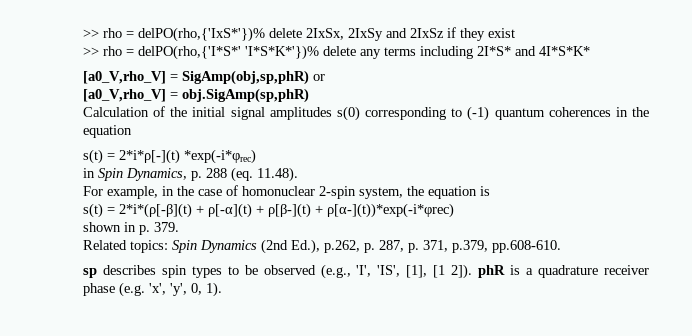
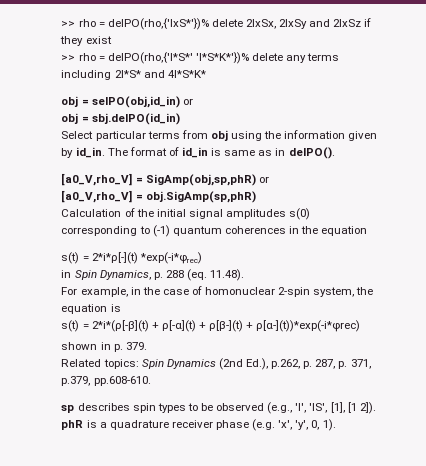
(590, 51) none -> [61,96,193,108] [61,113,180,125] [61,130,378,141] [61,147,335,159] // obj = selPO(obj,id_in) or // obj = sbj.delPO(id_in) // Select particular terms from obj using the information given by id_in. The format of id_in is same as in delPO().

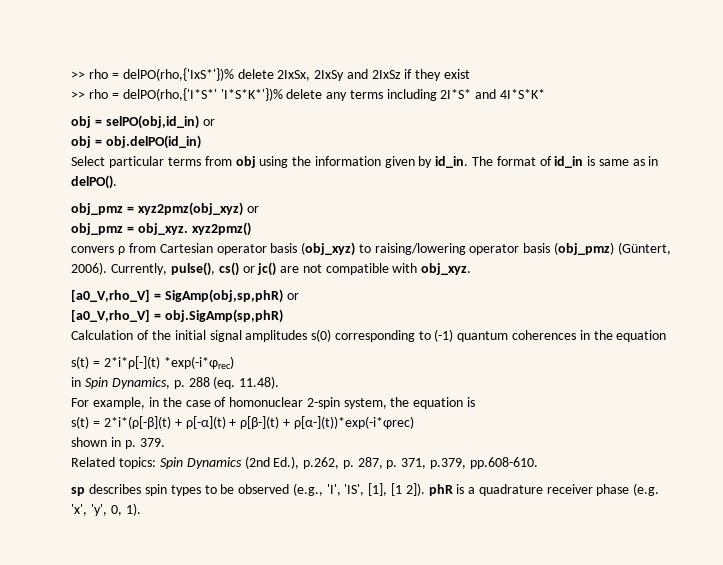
[91,113,180,125] sbj.delPO(id_in) -> [105,135,201,149] obj.delPO(id_in)
(335, 153) none -> [71,202,259,216] [71,222,251,236] [71,242,671,256] [71,262,472,276] // obj_pmz = xyz2pmz(obj_xyz) or // obj_pmz = obj_xyz. xyz2pmz() // convers ρ from Cartesian operator basis (obj_xyz) to raising/lowering operator basis (obj_pmz) (Güntert, 2006). Currently, pulse(), cs() or jc() are not compatible with obj_xyz.

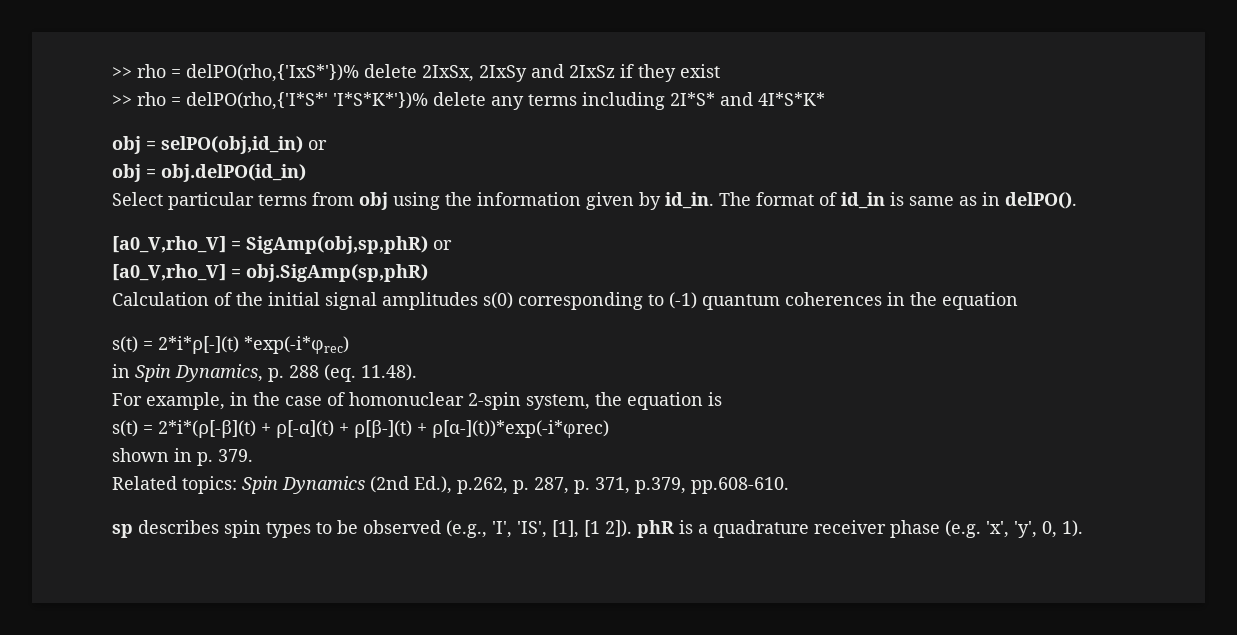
[71,202,259,216] [71,222,251,236] [71,242,671,256] [71,262,472,276] // obj_pmz = xyz2pmz(obj_xyz) or // obj_pmz = obj_xyz. xyz2pmz() // convers ρ from Cartesian operator basis (obj_xyz) to raising/lowering operator basis (obj_pmz) (Güntert, 2006). Currently, pulse(), cs() or jc() are not compatible with obj_xyz. -> (1078, 200) none

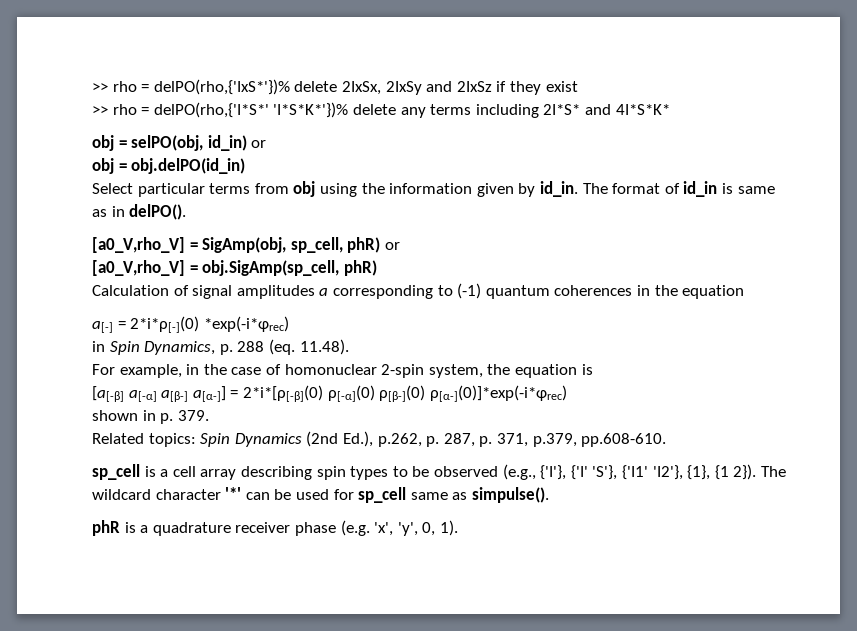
[161,136,304,154] selPO(obj,id_in) -> [131,135,247,151] selPO(obj, id_in)
[246,236,429,254] SigAmp(obj,sp,phR) -> [202,237,381,253] SigAmp(obj, sp_cell, phR)
[246,264,429,282] obj.SigAmp(sp,phR) -> [202,260,377,276] obj.SigAmp(sp_cell, phR)
[236,292,321,306] the initial -> (189, 290) none
[483,292,514,309] s(0) -> [319,288,329,296] a
[112,336,240,354] s(t) = 2*i*ρ[-](t) -> [92,316,200,333] a[-] = 2*i*ρ[-](0)
[112,420,610,438] s(t) = 2*i*(ρ[-β](t) + ρ[-α](t) + ρ[β-](t) + ρ[α-](t))*exp(-i*φrec) -> [92,385,567,402] [a[-β] a[-α] a[β-] a[α-]] = 2*i*[ρ[-β](0) ρ[-α](0) ρ[β-](0) ρ[α-](0)]*exp(-i*φrec)
[112,520,220,538] sp describes -> [92,464,313,480] sp_cell is a cell array describing
[492,520,633,538] 'I', 'IS', [1], [1 2]). -> [540,464,786,480] [92,487,550,503] {'I'}, {'I' 'S'}, {'I1' 'I2'}, {1}, {1 2}). The wildcard character '*' can be used for sp_cell same as simpulse(). //

